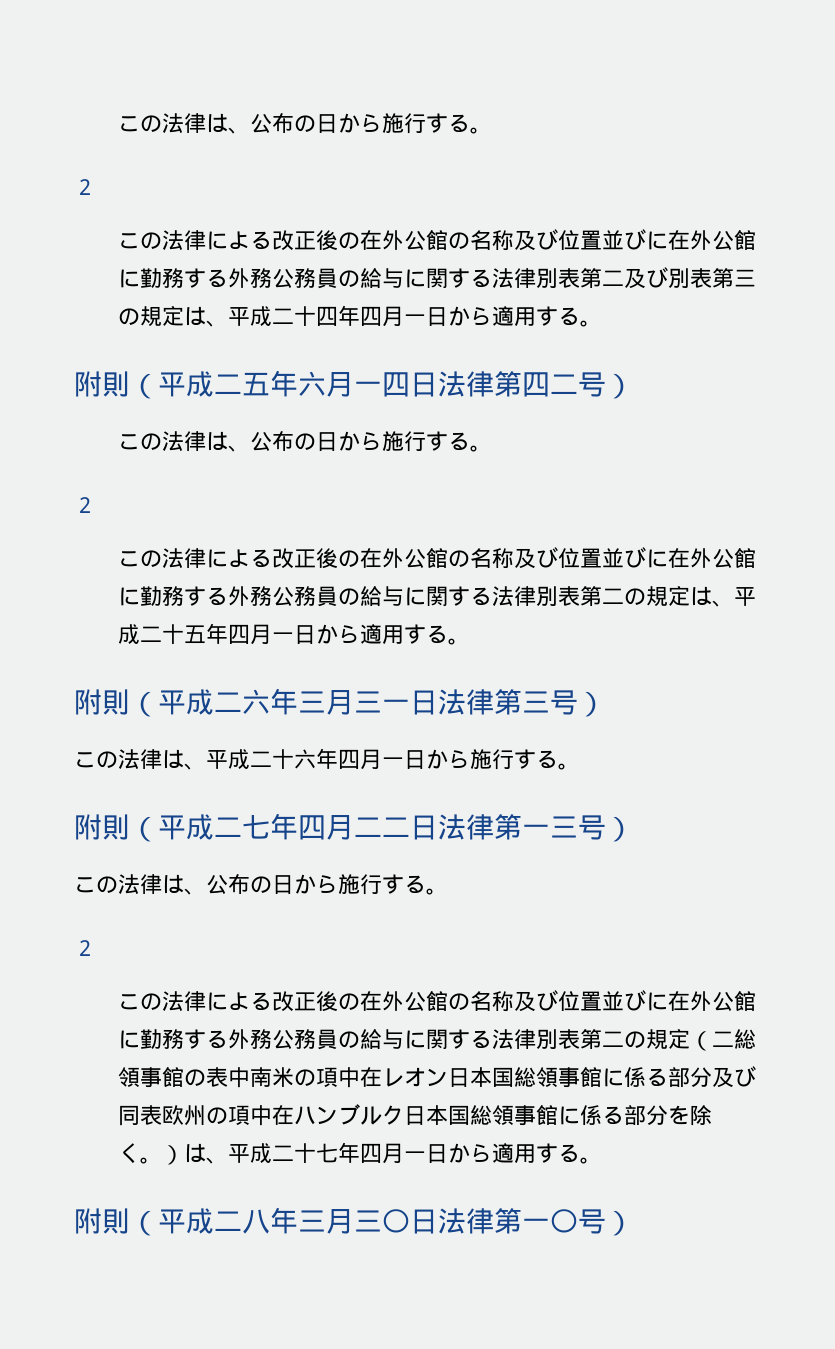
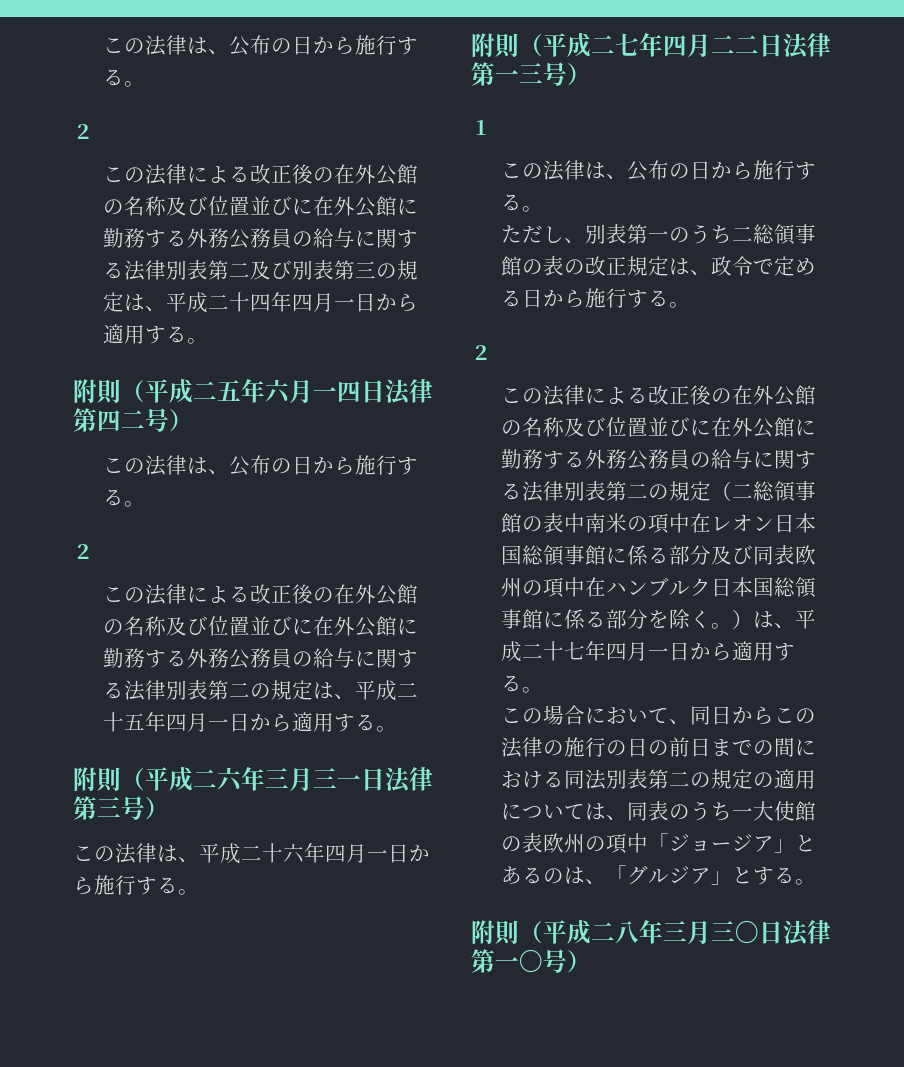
[74,874,448,895] // この法律は、公布の日から施行する。 -> [471,120,491,135] [501,160,817,181] [501,194,544,212] [501,224,817,245] [501,256,817,276] [501,288,691,308] // １ // この法律は、公布の日から施行する。 // ただし、別表第一のうち二総領事館の表の改正規定は、政令で定める日から施行する。
(602, 1160) none -> [501,705,817,725] [501,737,817,758] [501,769,817,790] [501,801,817,821] [501,833,817,854] [501,865,817,885] // この場合において、同日からこの法律の施行の日の前日までの間における同法別表第二の規定の適用については、同表のうち一大使館の表欧州の項中「ジョージア」とあるのは、「グルジア」とする。

